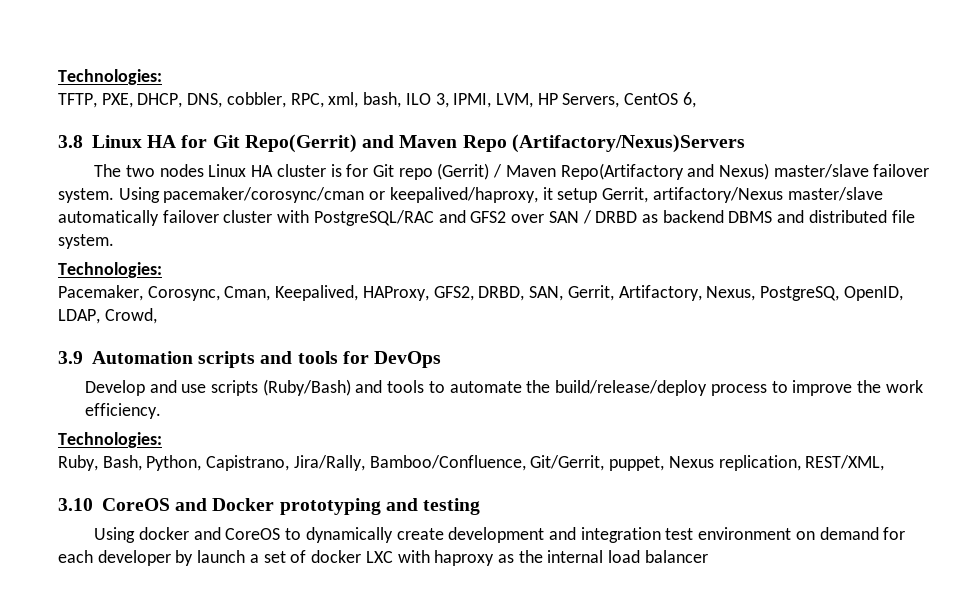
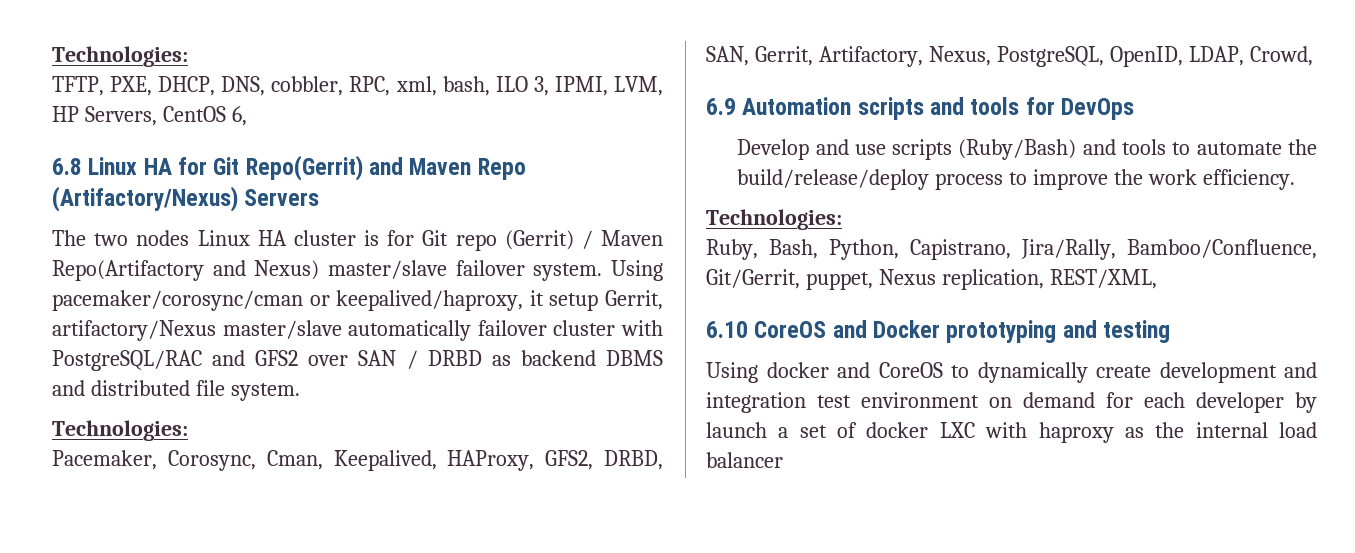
[58,135,83,148] 3.8 -> [52,158,82,175] 6.8
[511,134,745,153] (Artifactory/Nexus)Servers -> [52,186,320,212] (Artifactory/Nexus) Servers
[759,286,839,301] PostgreSQ, -> [996,46,1104,67] PostgreSQL,
[58,351,83,364] 3.9 -> [706,98,736,115] 6.9
[58,498,93,511] 3.10 -> [706,321,748,338] 6.10

